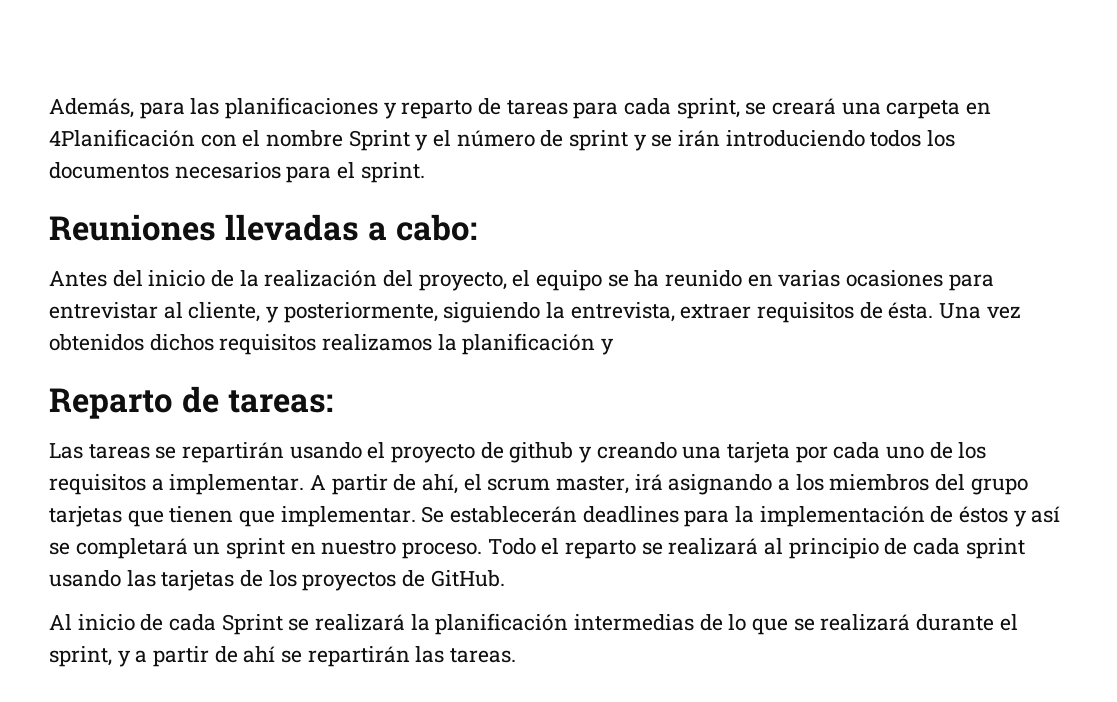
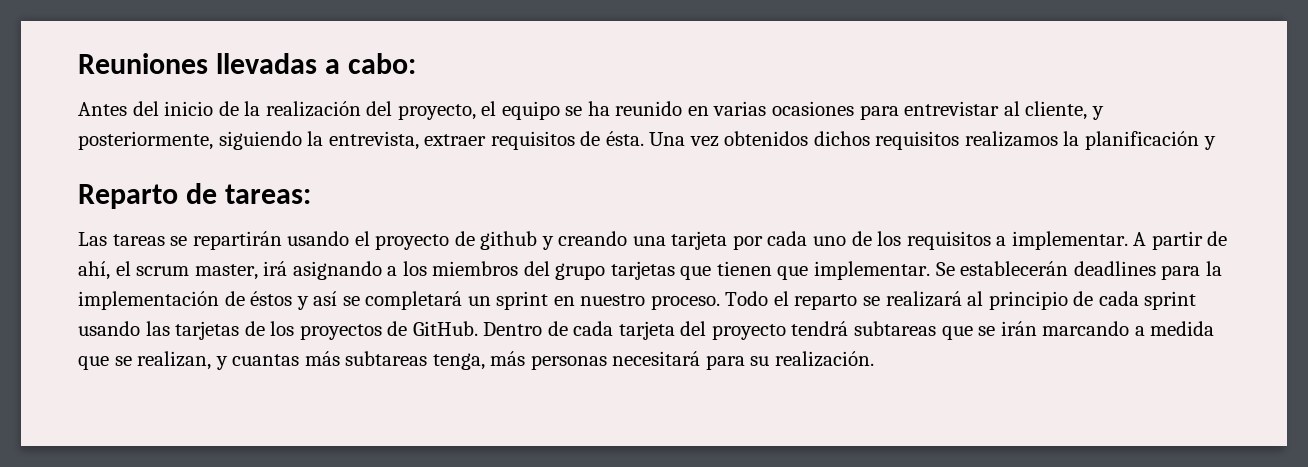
[49,97,992,119] [49,129,956,151] [49,162,425,183] Además, para las planificaciones y reparto de tareas para cada sprint, se creará una carpeta en 4Planificación con el nombre Sprint y el número de sprint y se irán introduciendo todos los documentos necesarios para el sprint. // -> (78, 63) none
[49,613,1018,635] [49,646,517,667] // Al inicio de cada Sprint se realizará la planificación intermedias de lo que se realizará durante el sprint, y a partir de ahí se repartirán las tareas. -> [483,321,1215,340] [78,351,874,370] Dentro de cada tarjeta del proyecto tendrá subtareas que se irán marcando a medida que se realizan, y cuantas más subtareas tenga, más personas necesitará para su realización.

